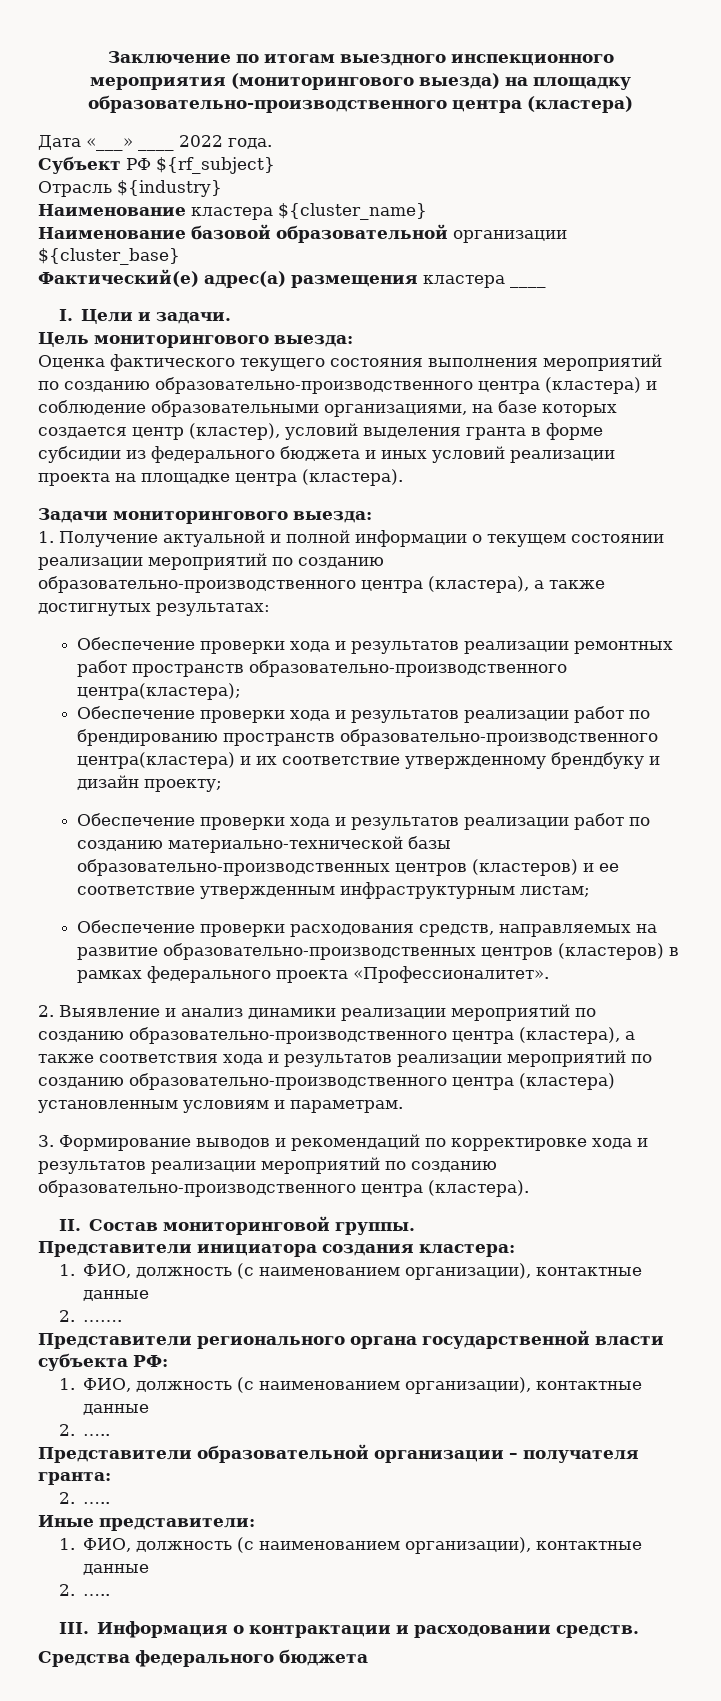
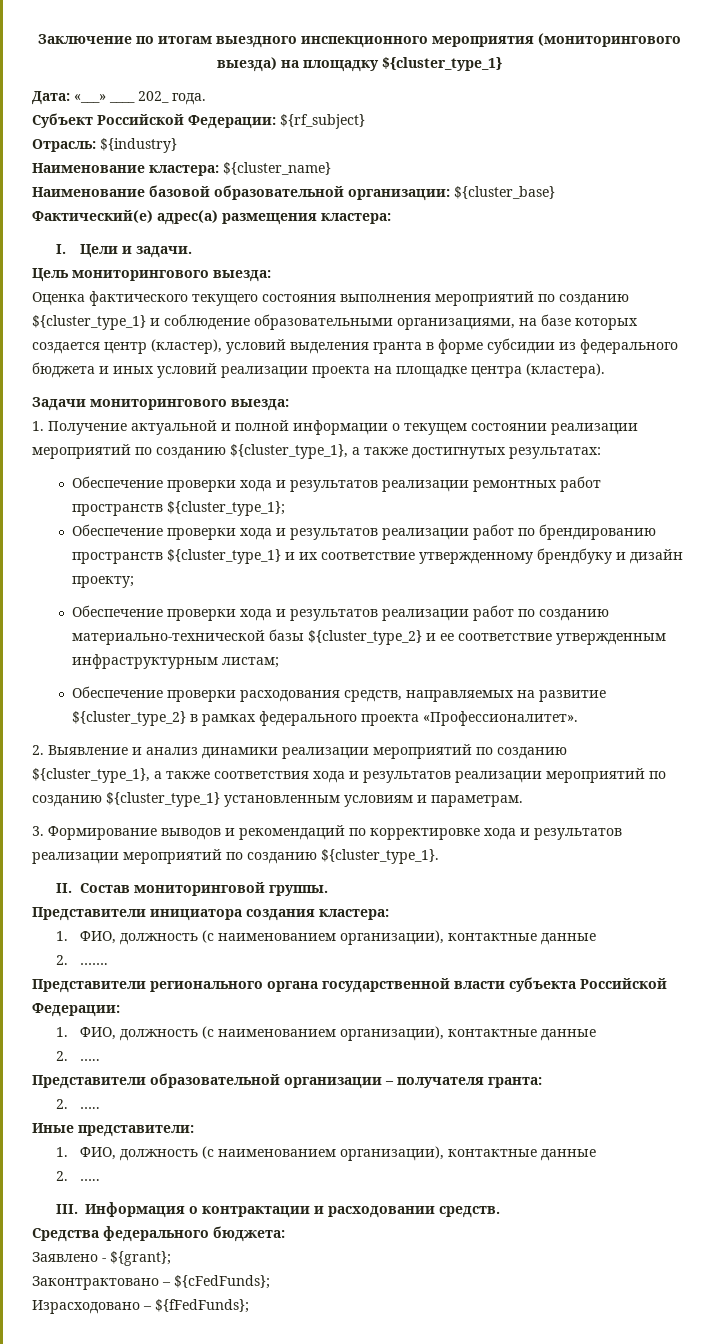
[88,95,633,113] [38,135,81,150] образовательно-производственного центра (кластера) // Дата -> [381,57,502,71] [32,91,70,105] ${cluster_type_1} // Дата:
[179,135,223,147] 2022 -> [138,91,169,103] 202_
[126,158,151,170] РФ -> [97,114,276,129] Российской Федерации:
[38,181,112,197] Отрасль -> [32,139,96,152] Отрасль:
[191,207,273,220] кластера -> [149,165,219,176] кластера:
[453,230,567,243] организации -> [348,189,450,201] организации:
[423,275,546,288] кластера ____ -> [321,213,391,224] кластера:
[155,377,641,394] образовательно-производственного центра (кластера) -> [32,315,146,330] ${cluster_type_1}
[38,576,529,593] образовательно-производственного центра (кластера), -> [230,444,348,459] ${cluster_type_1},
[248,660,567,677] [76,683,241,700] образовательно-производственного центра(кластера); -> [166,501,285,516] ${cluster_type_1};
[339,729,658,746] [76,752,235,769] образовательно-производственного центра(кластера) -> [166,549,281,564] ${cluster_type_1}
[76,859,578,876] образовательно-производственных центров (кластеров) -> [307,630,422,645] ${cluster_type_2}
[162,943,664,960] образовательно-производственных центров (кластеров) -> [71,711,186,726] ${cluster_type_2}
[129,1027,620,1044] образовательно-производственного центра (кластера), -> [32,768,150,783] ${cluster_type_1},
[129,1073,615,1090] образовательно-производственного центра (кластера) -> [106,792,220,807] ${cluster_type_1}
[38,1180,529,1197] образовательно-производственного центра (кластера). -> [321,849,439,864] ${cluster_type_1}.
[133,1355,168,1367] РФ: -> [580,978,667,989] [32,1003,120,1017] Российской Федерации:
[279,1649,368,1666] бюджета -> [213,1226,285,1242] [32,1251,171,1266] [32,1275,270,1290] [32,1299,249,1314] бюджета: // Заявлено - ${grant}; // Законтрактовано – ${cFedFunds}; // Израсходовано – ${fFedFunds};

